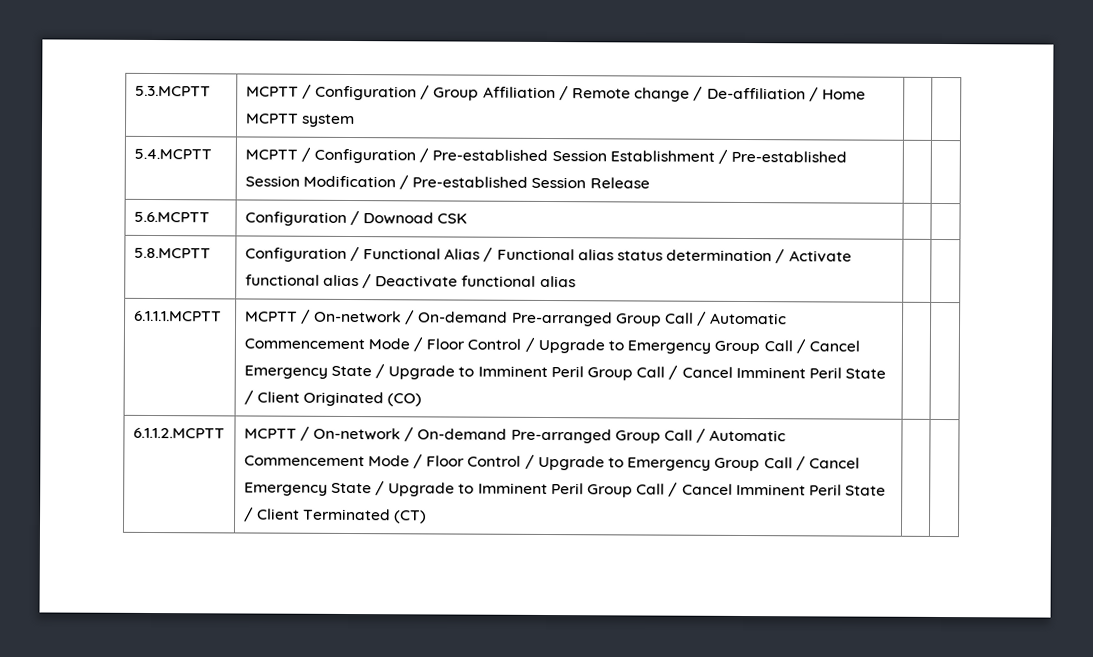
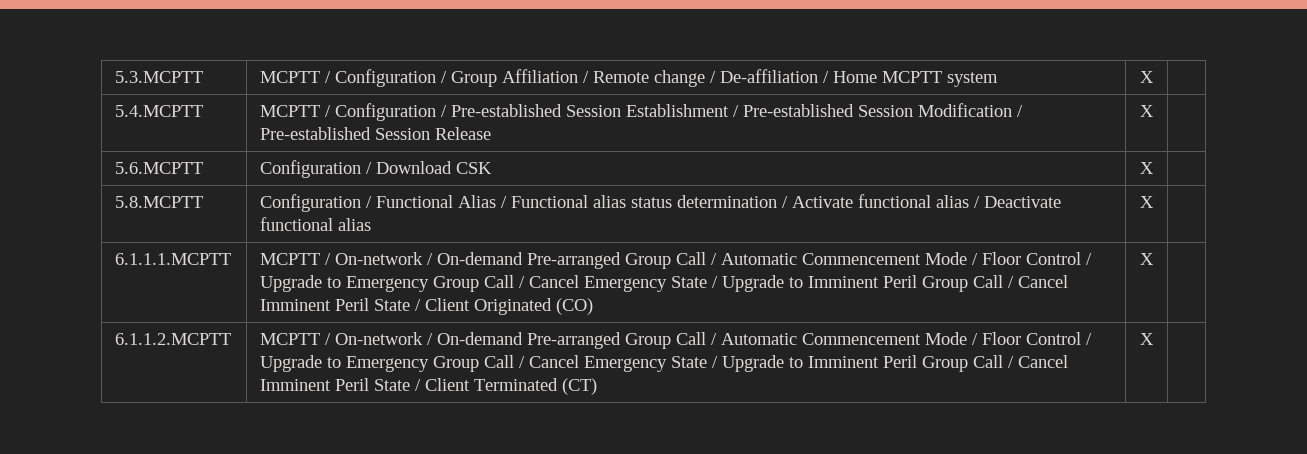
(355, 120) none -> [1140,71,1154,83] X
(650, 183) none -> [1140,105,1154,117] X
[363,212,435,225] Downoad -> [376,161,453,174] Download
(468, 218) none -> [1140,162,1154,174] X
(576, 281) none -> [1140,196,1154,208] X
(423, 400) none -> [1140,253,1154,265] X
(428, 517) none -> [1140,333,1154,345] X

